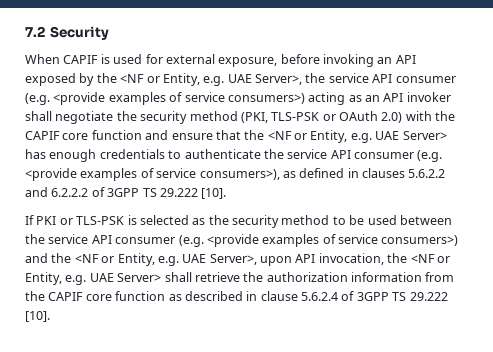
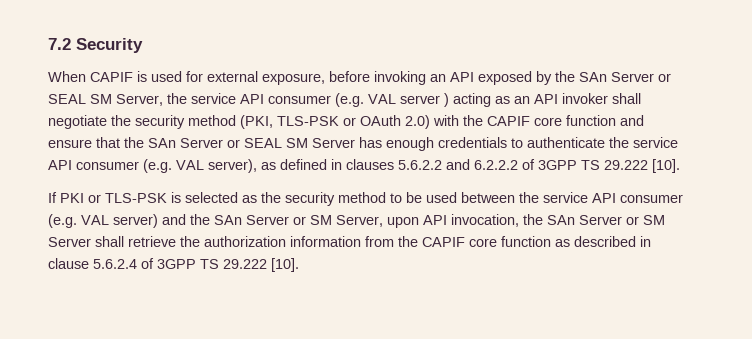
[120,73,456,86] [25,92,305,105] <NF or Entity, e.g. UAE Server>, the service API consumer (e.g. <provide examples of service consumers>) -> [579,72,671,82] [48,93,449,107] SAn Server or SEAL SM Server, the service API consumer (e.g. VAL server )
[267,130,447,143] <NF or Entity, e.g. UAE Server> -> [148,138,355,148] SAn Server or SEAL SM Server
[25,168,280,181] <provide examples of service consumers>), -> [176,159,257,173] VAL server),
[206,234,459,247] [25,253,450,266] [25,272,162,285] <provide examples of service consumers>) and the <NF or Entity, e.g. UAE Server>, upon API invocation, the <NF or Entity, e.g. UAE Server> -> [81,214,665,228] [48,237,91,247] VAL server) and the SAn Server or SM Server, upon API invocation, the SAn Server or SM Server

